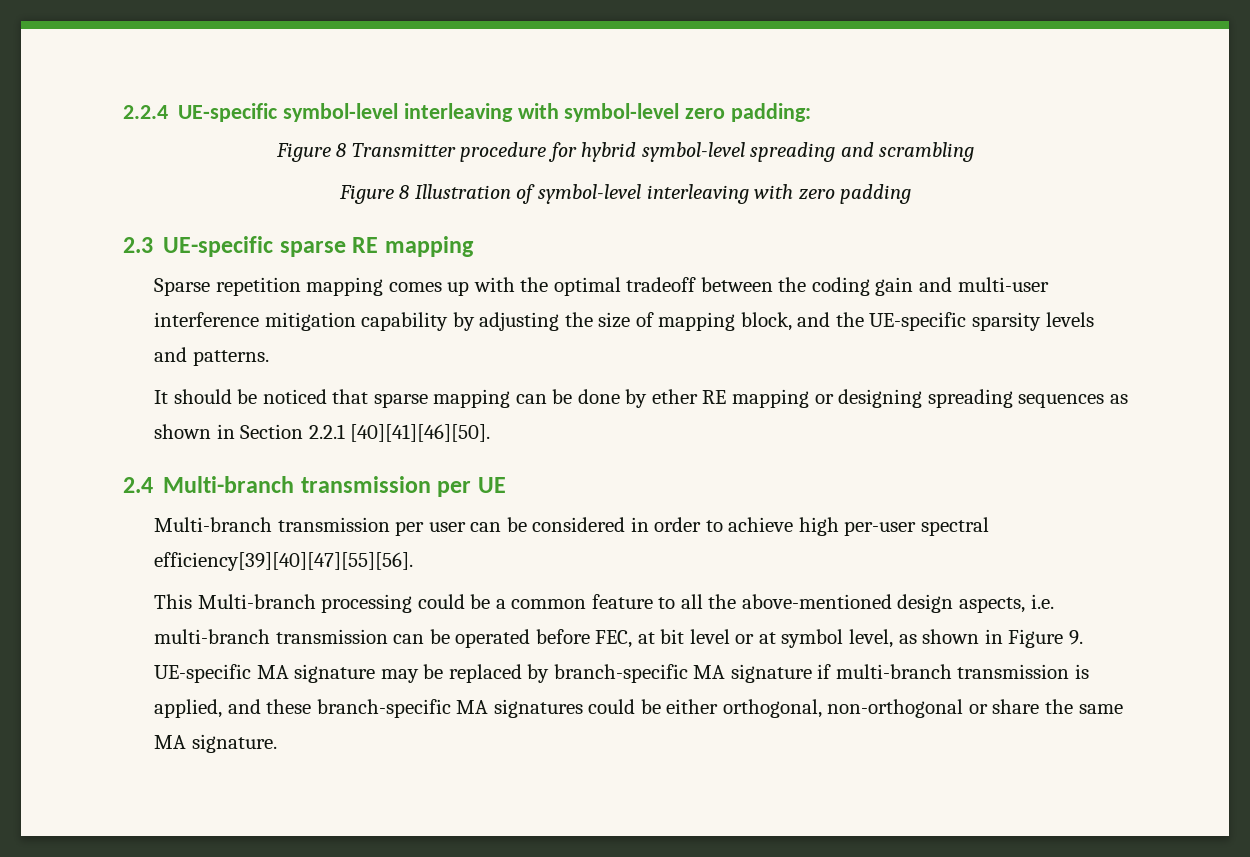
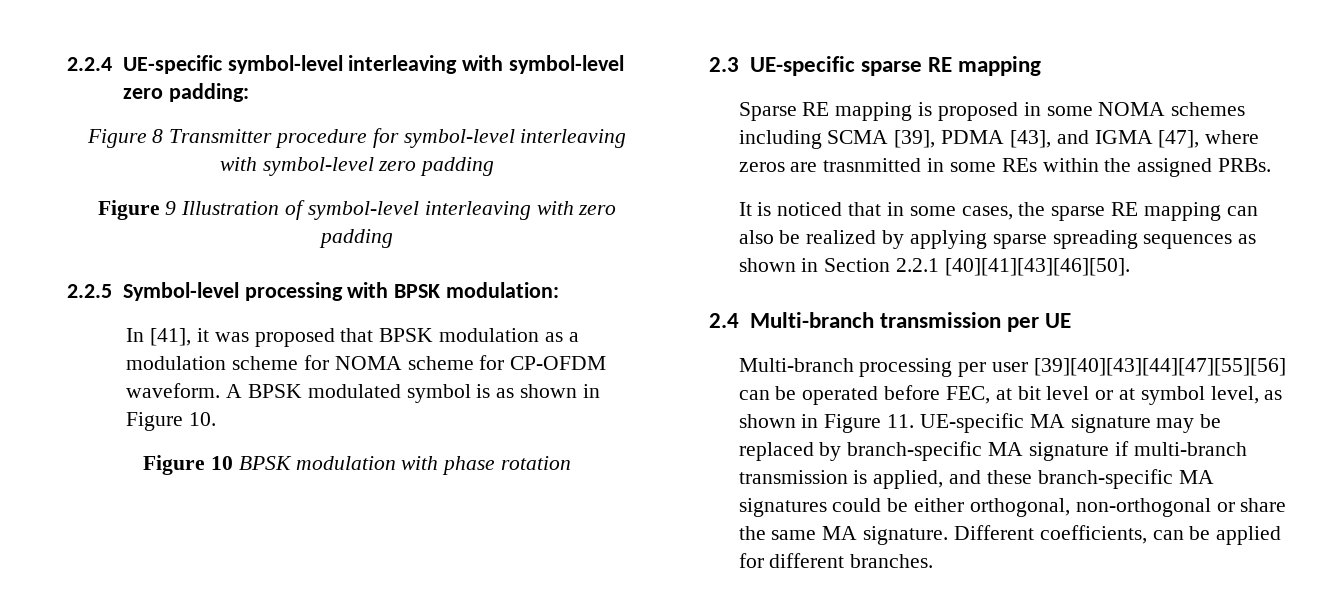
[581,142,975,162] [338,185,410,204] hybrid symbol-level spreading and scrambling // Figure 8 -> [403,129,627,148] [219,157,495,176] [97,200,177,220] symbol-level interleaving with symbol-level zero padding // Figure 9
(912, 194) none -> [67,282,559,301] [126,328,579,347] [126,355,607,370] [126,383,600,403] [126,412,217,431] [143,455,571,475] // 2.2.5 Symbol-level processing with BPSK modulation: // In [41], it was proposed that BPSK modulation as a modulation scheme for NOMA scheme for CP-OFDM waveform. A BPSK modulated symbol is as shown in Figure 10. // Figure 10 BPSK modulation with phase rotation
[215,277,1049,296] [154,312,1094,331] [154,347,269,366] [154,389,923,408] repetition mapping comes up with the optimal tradeoff between the coding gain and multi-user interference mitigation capability by adjusting the size of mapping block, and the UE-specific sparsity levels and patterns. // It should be noticed that sparse mapping can be done by ether RE mapping or designing -> [802,102,1246,121] [738,130,1260,149] [738,158,1271,177] [738,202,1258,221] [738,230,1047,249] RE mapping is proposed in some NOMA schemes including SCMA [39], PDMA [43], and IGMA [47], where zeros are trasnmitted in some REs within the assigned PRBs. // It is noticed that in some cases, the sparse RE mapping can also be realized by applying sparse
[350,424,491,442] [40][41][46][50]. -> [944,258,1130,276] [40][41][43][46][50].
[277,517,390,532] transmission -> [859,358,953,377] processing
[470,517,989,536] [154,552,414,571] [154,594,1054,613] [154,629,388,644] can be considered in order to achieve high per-user spectral efficiency[39][40][47][55][56]. // This Multi-branch processing could be a common feature to all the above-mentioned design aspects, i.e. multi-branch transmission -> [1033,358,1286,376] [39][40][43][44][47][55][56]
[1068,630,1083,645] 9. -> [887,414,915,428] 11.
(277, 743) none -> [953,525,1282,545] [738,553,934,568] Different coefficients, can be applied for different branches.

